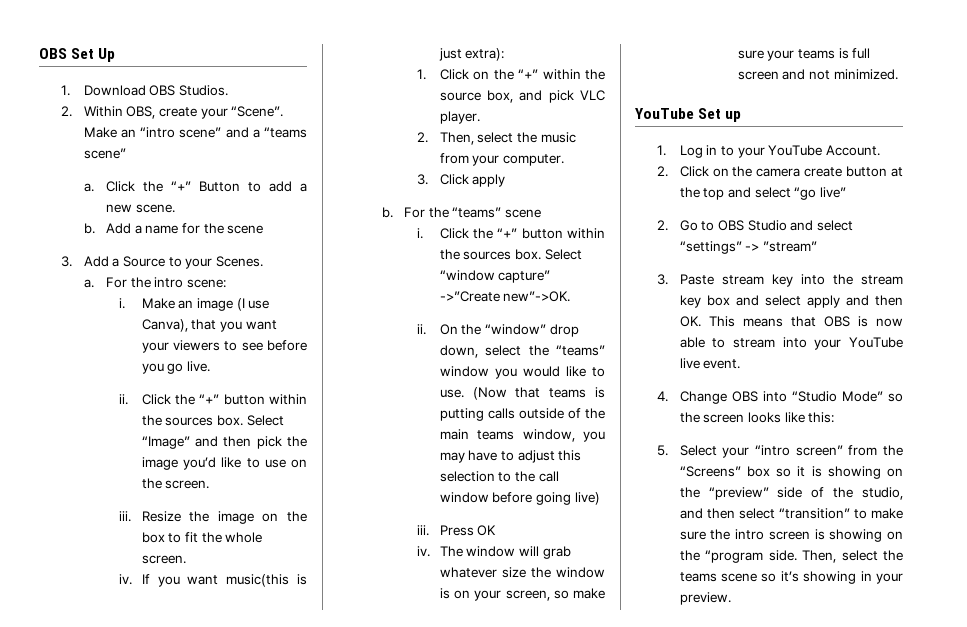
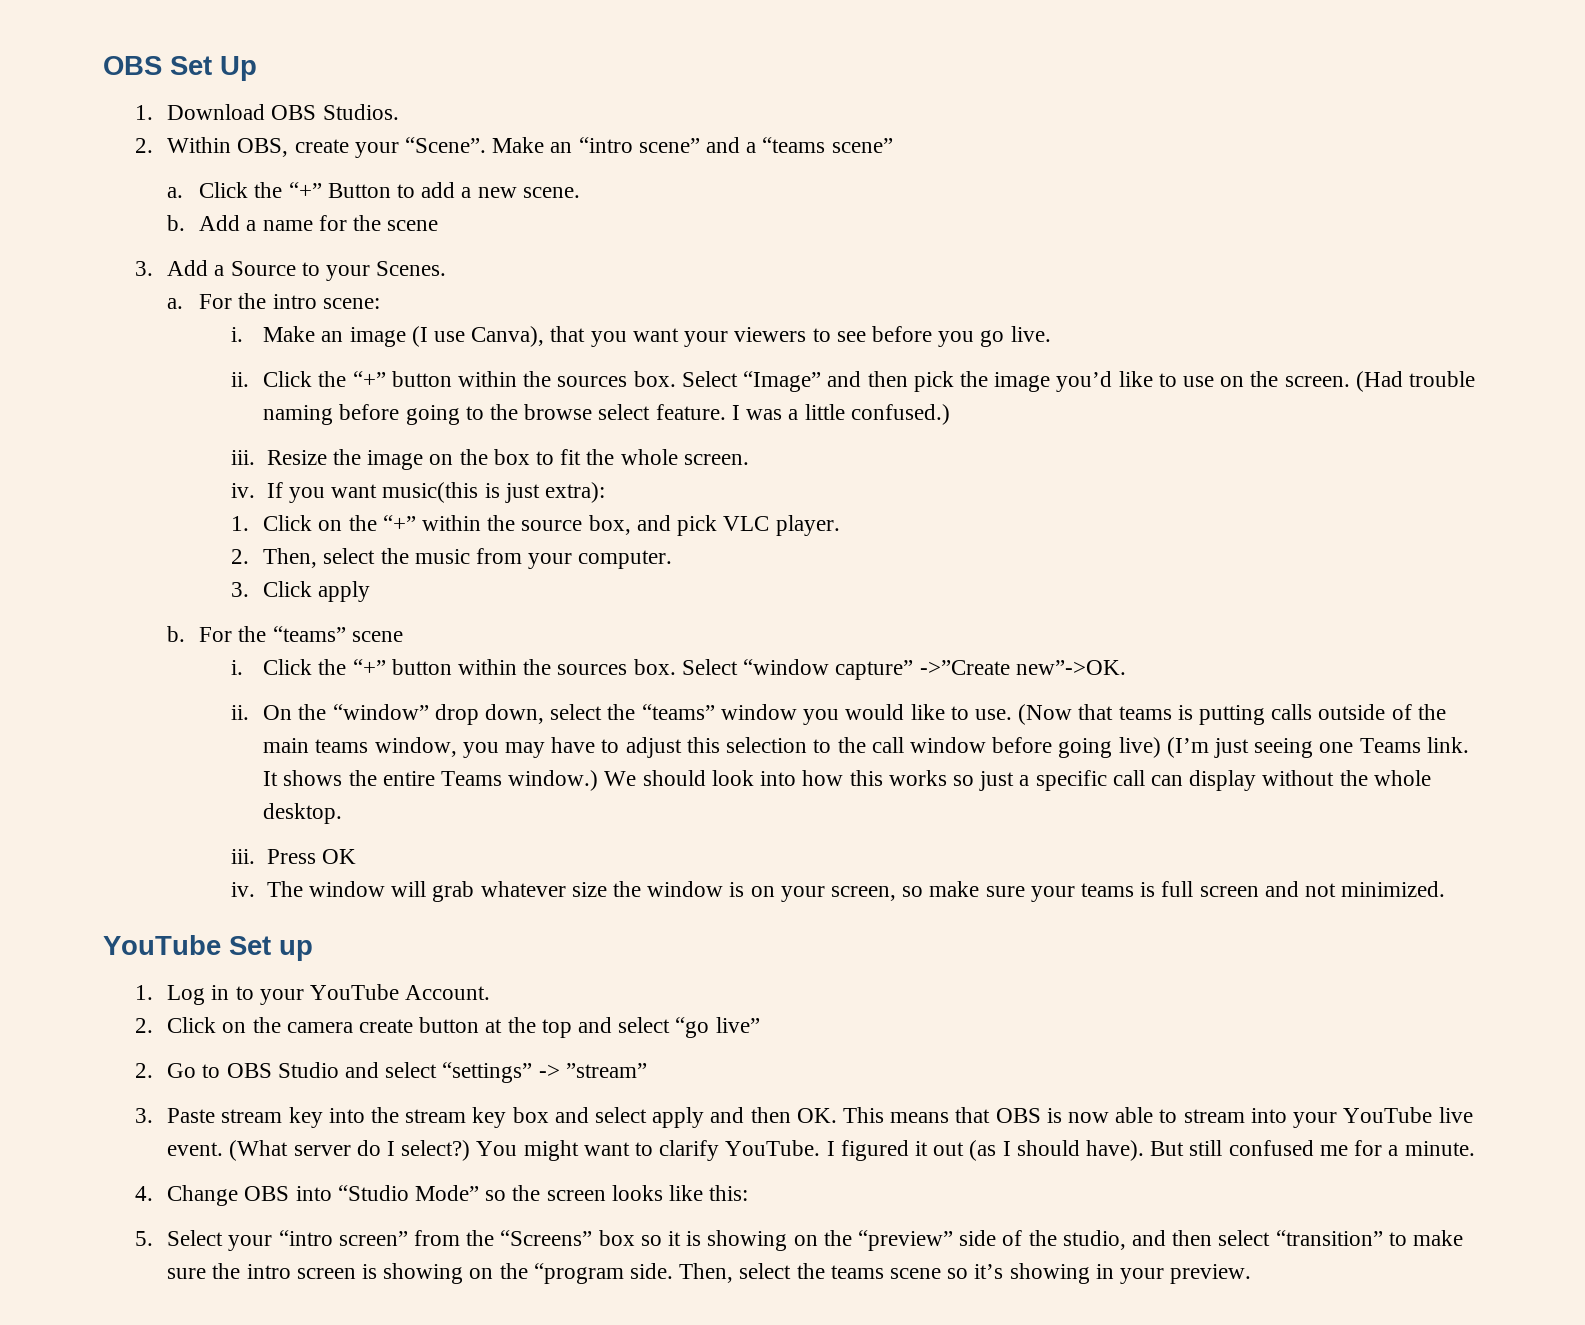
(210, 484) none -> [1355,371,1476,392] [263,404,950,425] (Had trouble naming before going to the browse select feature. I was a little confused.)
(600, 498) none -> [1166,737,1469,758] [263,770,1431,791] [263,803,343,824] (I’m just seeing one Teams link. It shows the entire Teams window.) We should look into how this works so just a specific call can display without the whole desktop.
(741, 364) none -> [229,1140,1475,1161] (What server do I select?) You might want to clarify YouTube. I figured it out (as I should have). But still confused me for a minute.

